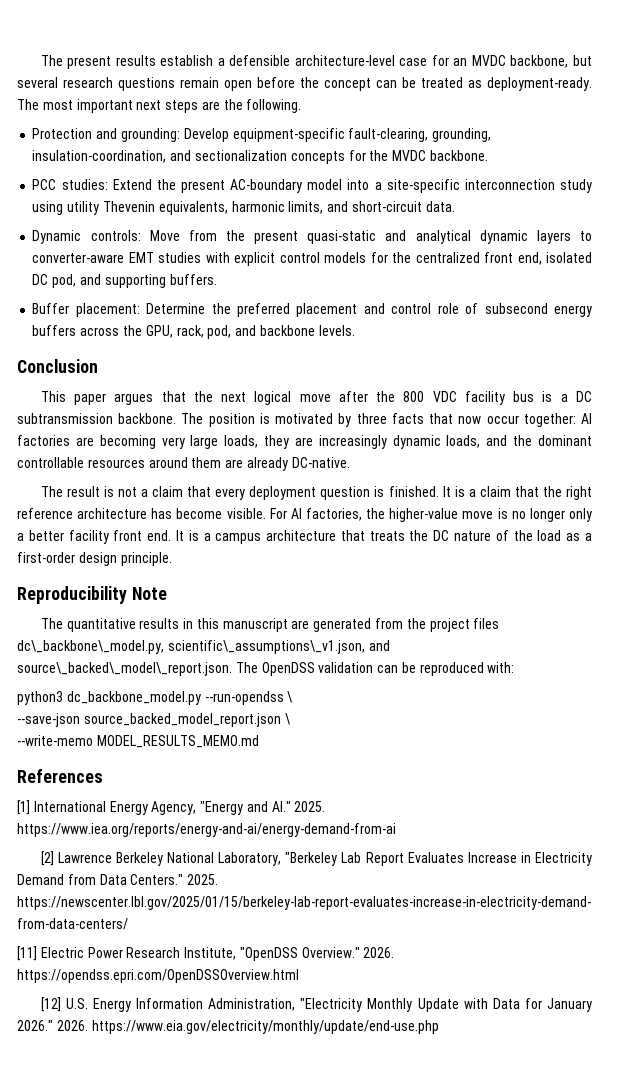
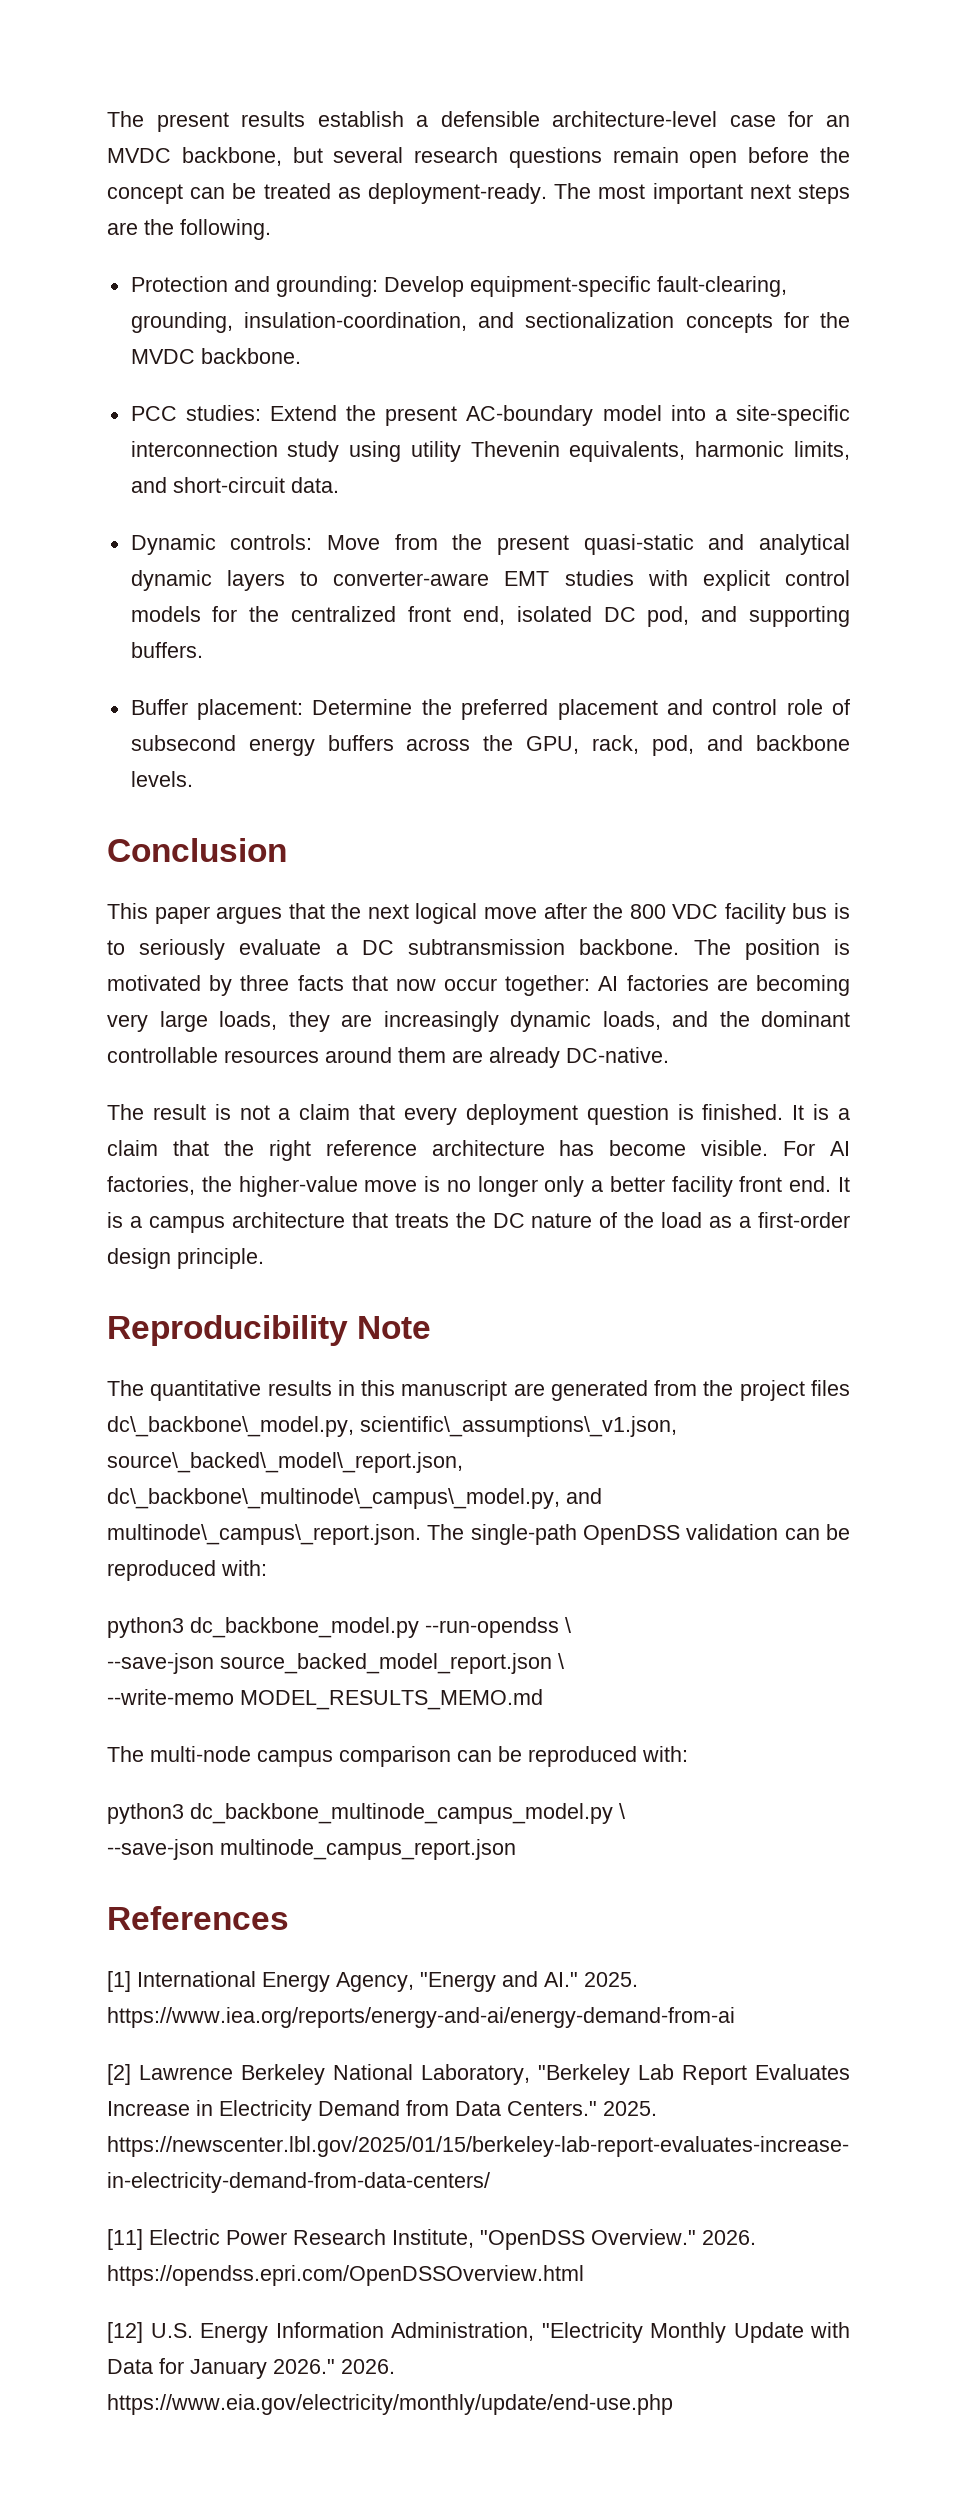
(553, 396) none -> [107,939,322,960] to seriously evaluate
[368,640,390,651] [17,662,258,676] and source\_backed\_model\_report.json. The -> [107,1452,463,1473] [107,1488,602,1509] [107,1524,577,1545] source\_backed\_model\_report.json, dc\_backbone\_multinode\_campus\_model.py, and multinode\_campus\_report.json. The single-path
(259, 741) none -> [107,1746,688,1767] [107,1803,625,1824] [107,1839,516,1860] // The multi-node campus comparison can be reproduced with: // python3 dc_backbone_multinode_campus_model.py \ // --save-json multinode_campus_report.json

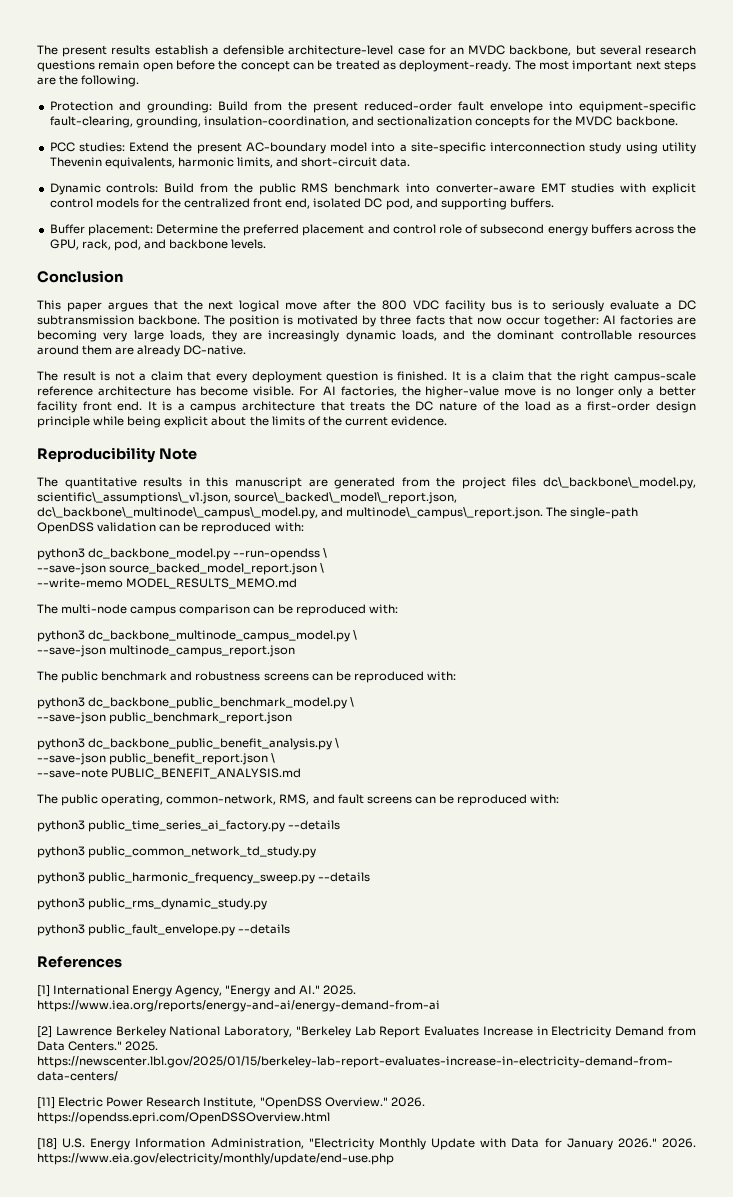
[383,276,464,297] Develop -> [217,101,573,113] Build from the present reduced-order fault envelope into
[326,534,850,555] [130,570,318,591] Move from the present quasi-static and analytical dynamic layers to -> [164,183,431,195] Build from the public RMS benchmark into
(311, 1150) none -> [613,371,696,383] campus-scale
[177,1248,264,1269] principle. -> [37,416,448,428] principle while being explicit about the limits of the current evidence.
(516, 1849) none -> [37,671,456,683] [37,697,355,709] [37,712,293,724] [37,738,340,750] [37,753,276,765] [37,768,302,779] [37,794,560,806] [37,820,341,832] [37,846,317,858] [37,872,371,884] [37,898,268,910] [37,924,291,936] // The public benchmark and robustness screens can be reproduced with: // python3 dc_backbone_public_benchmark_model.py \ // --save-json public_benchmark_report.json // python3 dc_backbone_public_benefit_analysis.py \ // --save-json public_benefit_report.json \ // --save-note PUBLIC_BENEFIT_ANALYSIS.md // The public operating, common-network, RMS, and fault screens can be reproduced with: // python3 public_time_series_ai_factory.py --details // python3 public_common_network_td_study.py // python3 public_harmonic_frequency_sweep.py --details // python3 public_rms_dynamic_study.py // python3 public_fault_envelope.py --details
[107,2322,143,2343] [12] -> [37,1138,57,1150] [18]

